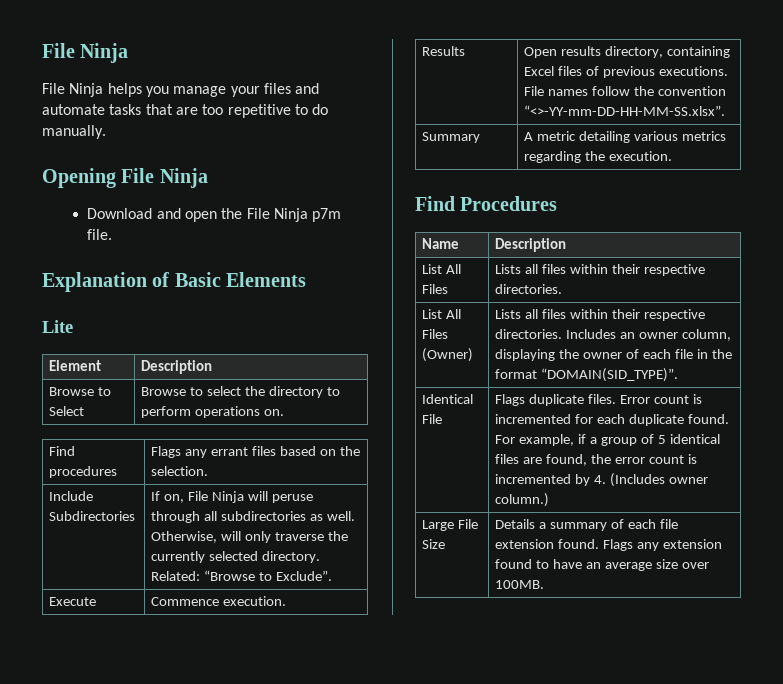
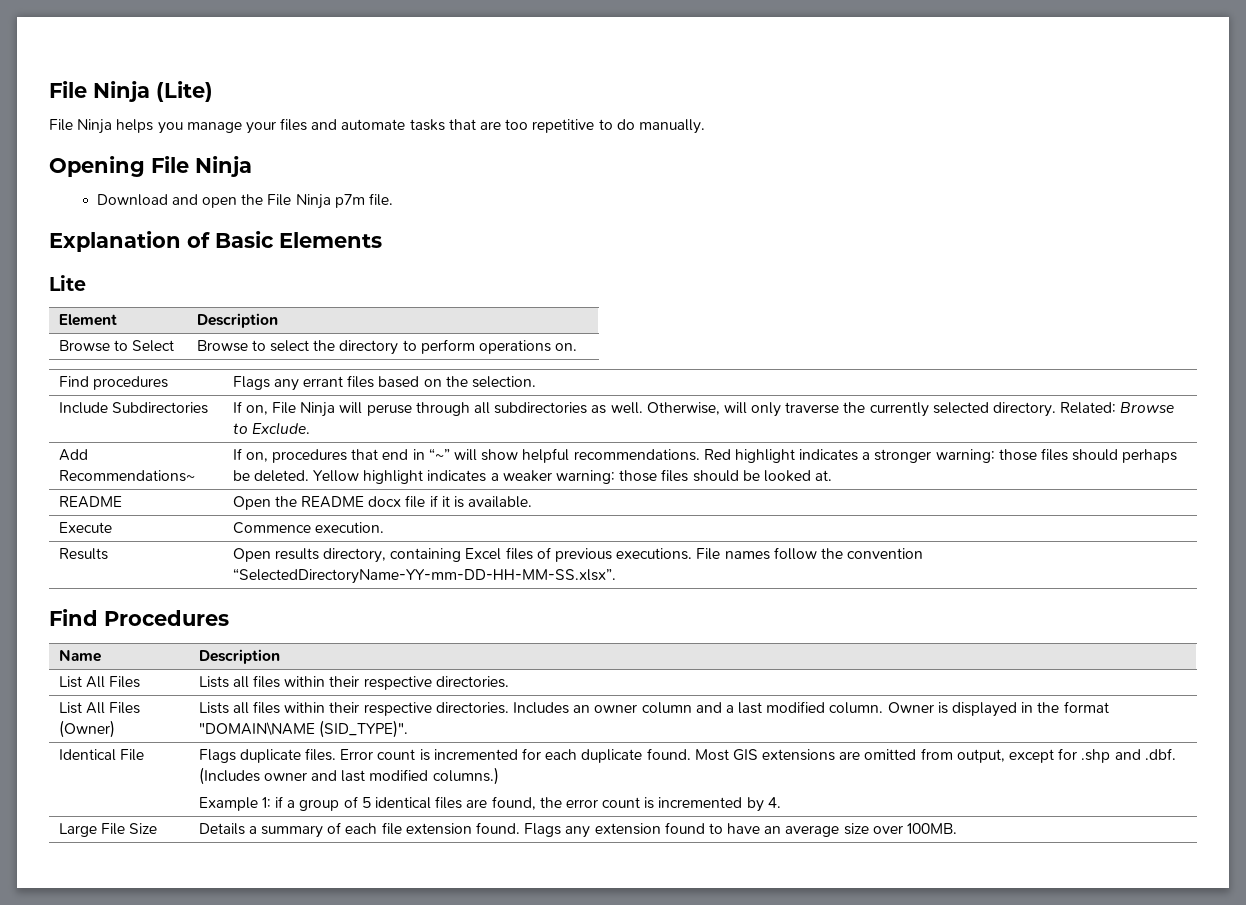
[42,43,129,63] File Ninja -> [49,81,213,102] File Ninja (Lite)
[204,570,333,581] “Browse to Exclude”. -> [1120,402,1175,413] [232,422,310,435] [58,449,88,461] [58,470,195,482] [232,448,1178,463] [232,469,833,484] [58,496,122,508] [232,495,533,510] Browse to Exclude. // Add Recommendations~ | If on, procedures that end in “~” will show helpful recommendations. Red highlight indicates a stronger warning: those files should perhaps be deleted. Yellow highlight indicates a weaker warning: those files should be looked at. // README | Open the README docx file if it is available.
[524,105,726,116] [422,132,481,143] [524,131,727,143] [524,151,673,163] “<>-YY-mm-DD-HH-MM-SS.xlsx”. // Summary | A metric detailing various metrics regarding the execution. -> [232,568,616,584] “SelectedDirectoryName-YY-mm-DD-HH-MM-SS.xlsx”.
[682,329,732,341] [495,349,694,361] column, displaying the owner of each file -> [641,701,1018,717] column and a last modified column. Owner is displayed
[541,368,679,382] “DOMAIN(SID_TYPE)”. -> [198,720,408,738] "DOMAIN\NAME (SID_TYPE)".
[495,434,575,446] For example, -> [694,748,1176,763] [198,767,499,785] [198,797,271,811] Most GIS extensions are omitted from output, except for .shp and .dbf. (Includes owner and last modified columns.) // Example 1:
[610,473,709,487] [495,493,550,507] (Includes owner column.) -> (781, 802) none

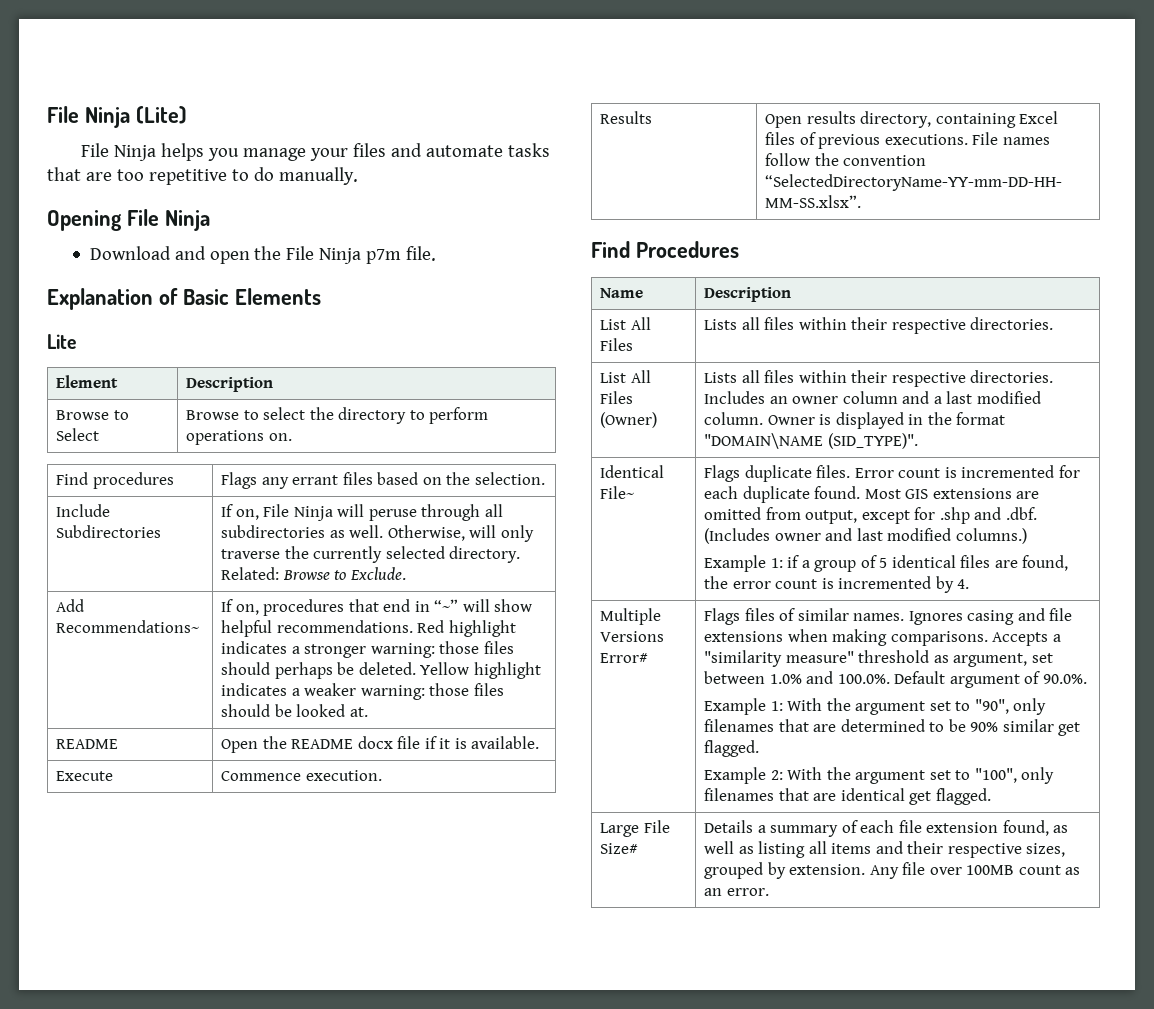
[119,749,144,761] File -> [600,486,635,499] File~
(781, 802) none -> [600,608,662,625] [600,631,665,642] [600,653,649,663] [704,608,1073,625] [704,629,1061,646] [704,650,1053,667] [704,671,1087,688] [704,698,1047,715] [704,719,1081,736] [704,740,760,757] [704,767,1055,784] [704,788,991,805] // Multiple Versions Error# | Flags files of similar names. Ignores casing and file extensions when making comparisons. Accepts a "similarity measure" threshold as argument, set between 1.0% and 100.0%. Default argument of 90.0%. // Example 1: With the argument set to "90", only filenames that are determined to be 90% similar get flagged. // Example 2: With the argument set to "100", only filenames that are identical get flagged.
[129,823,158,834] Size -> [600,843,639,854] Size#
[476,822,958,838] found. Flags any extension found to have an average size over 100MB. -> [1002,820,1069,836] [704,841,1066,858] [704,862,1081,879] [704,888,769,896] found, as well as listing all items and their respective sizes, grouped by extension. Any file over 100MB count as an error.

